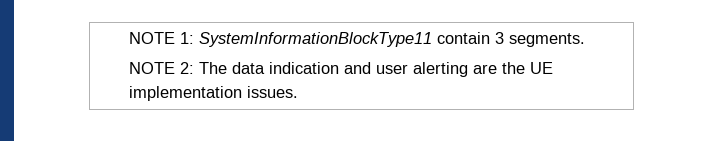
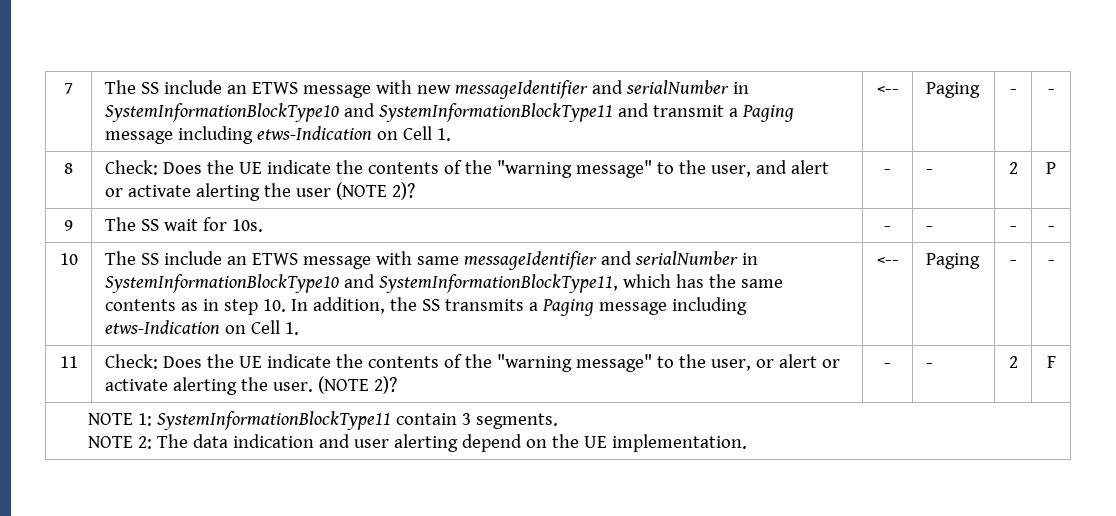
(129, 38) none -> [64,83,73,94] [104,80,749,99] [104,103,794,122] [104,126,451,144] [876,86,899,94] [925,82,980,98] [1009,89,1017,94] [1047,89,1055,94] [64,163,73,174] [104,160,829,178] [104,182,415,201] [884,169,891,174] [925,169,933,174] [1008,162,1018,174] [1046,162,1056,174] [64,220,73,231] [104,217,263,232] [884,226,891,231] [925,226,933,231] [1009,226,1017,231] [1047,226,1055,231] [59,253,78,265] [104,251,758,270] [104,274,783,293] [104,297,747,316] [104,320,299,335] [876,257,899,265] [925,253,980,269] [1009,260,1017,265] [1047,260,1055,265] [59,356,78,368] [104,354,840,372] [104,376,397,395] [884,363,891,368] [925,363,933,368] [1008,356,1018,368] [1046,356,1056,368] 7 | The SS include an ETWS message with new messageIdentifier and serialNumber in SystemInformationBlockType10 and SystemInformationBlockType11 and transmit a Paging message including etws-Indication on Cell 1. | <-- | Paging | - | - // 8 | Check: Does the UE indicate the contents of the "warning message" to the user, and alert or activate alerting the user (NOTE 2)? | - | - | 2 | P // 9 | The SS wait for 10s. | - | - | - | - // 10 | The SS include an ETWS message with same messageIdentifier and serialNumber in SystemInformationBlockType10 and SystemInformationBlockType11, which has the same contents as in step 10. In addition, the SS transmits a Paging message including etws-Indication on Cell 1. | <-- | Paging | - | - // 11 | Check: Does the UE indicate the contents of the "warning message" to the user, or alert or activate alerting the user. (NOTE 2)? | - | - | 2 | F //
[473,62,554,74] [129,86,299,101] are the UE implementation issues. -> [461,434,747,452] depend on the UE implementation.

